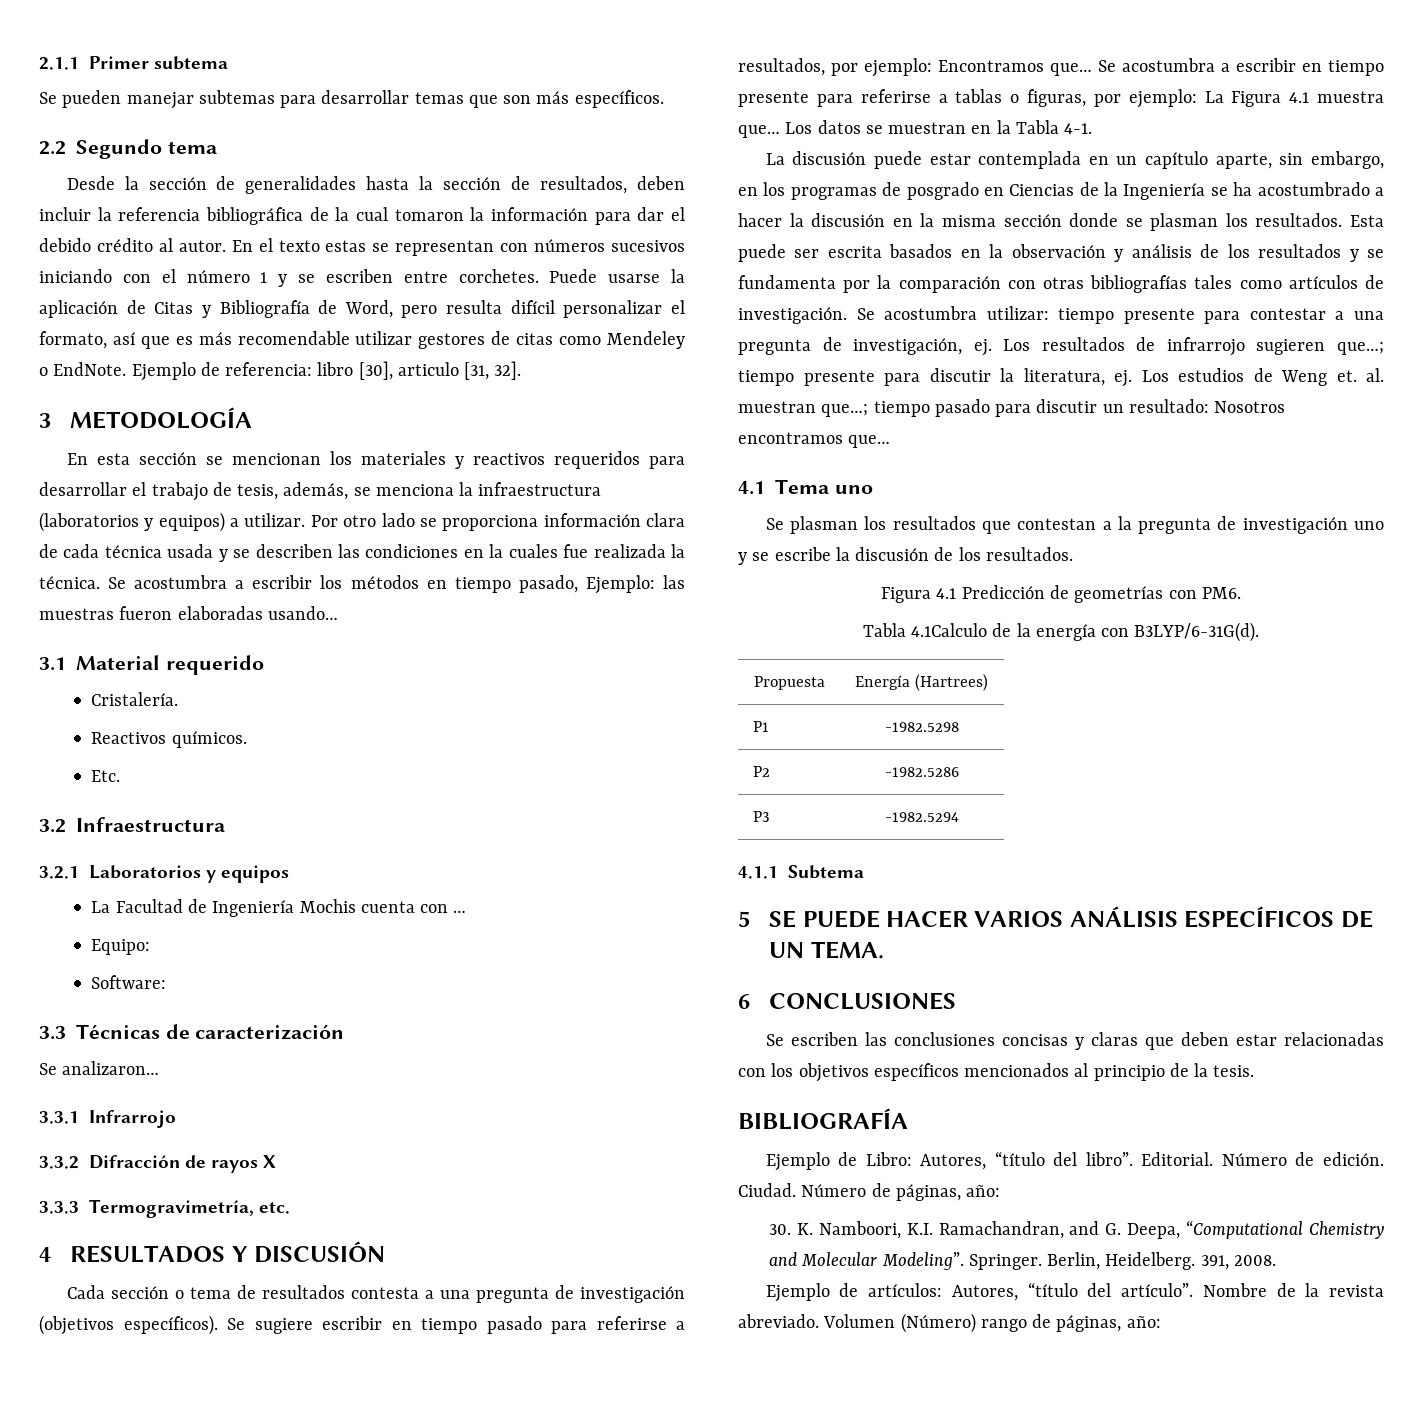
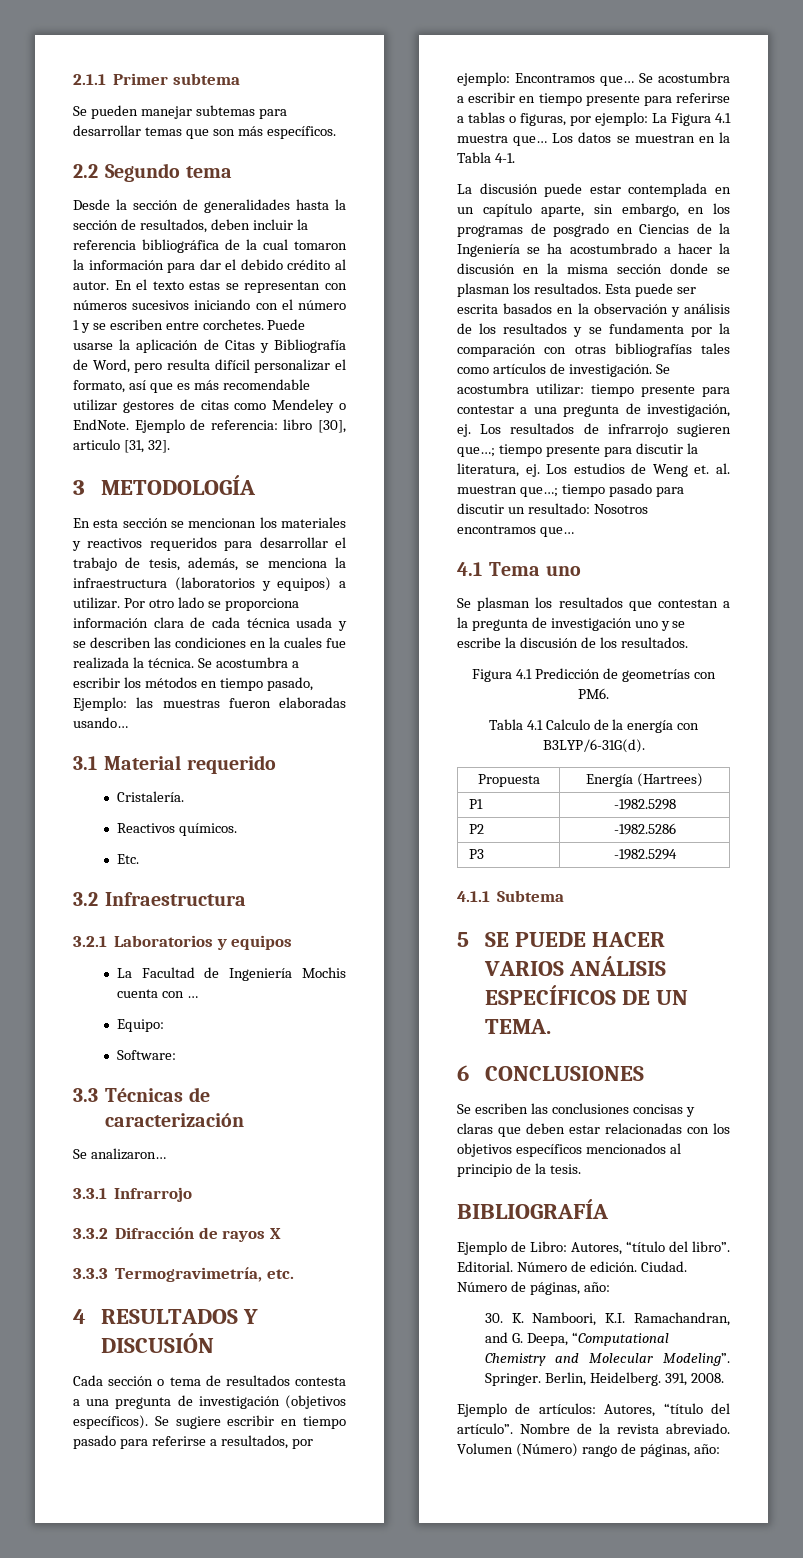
[910,623,987,637] 4.1Calculo -> [526,719,590,730] 4.1 Calculo

